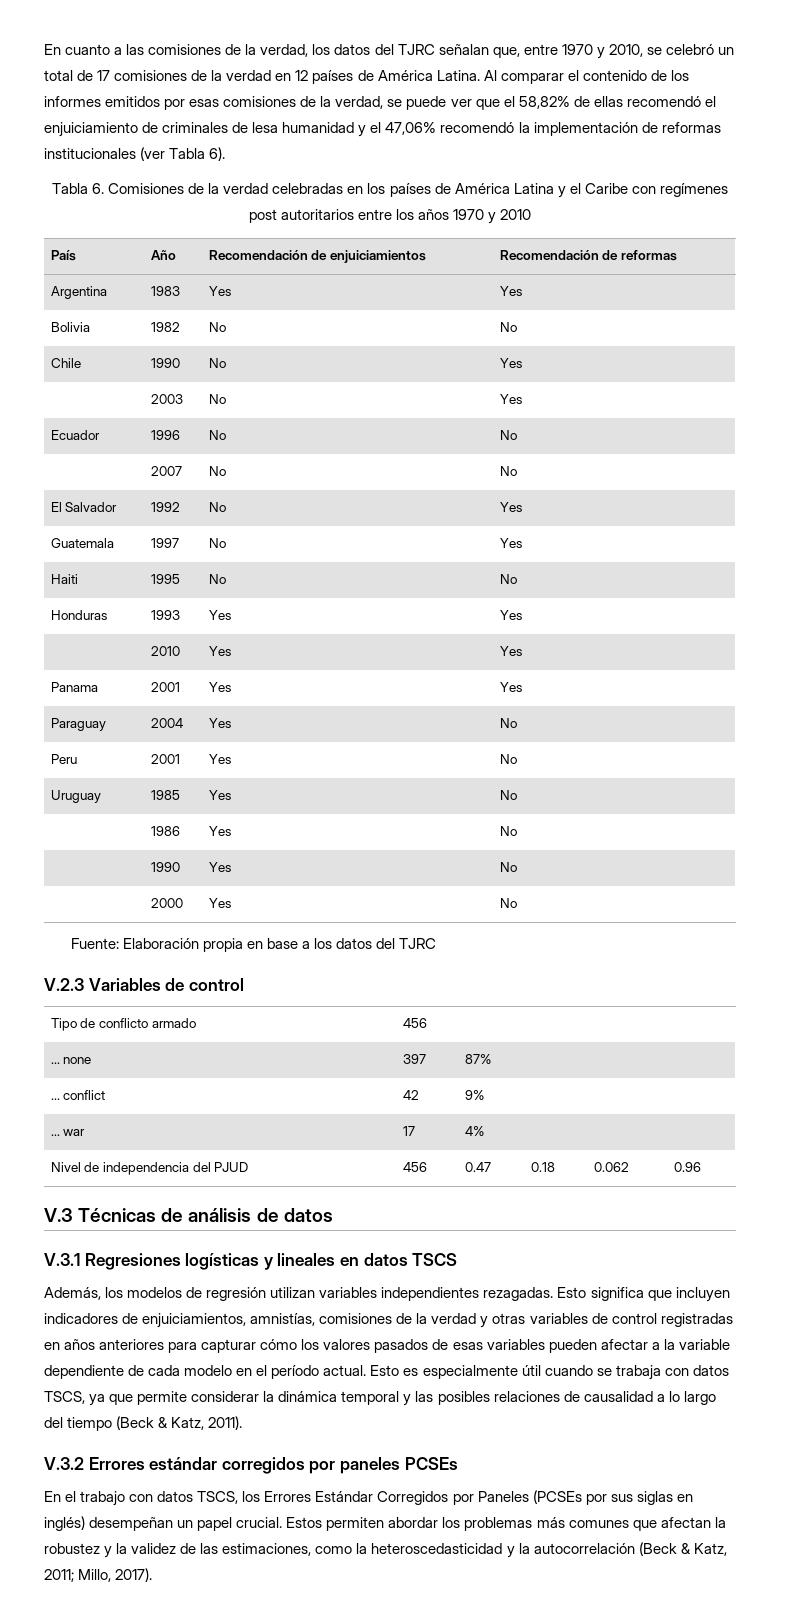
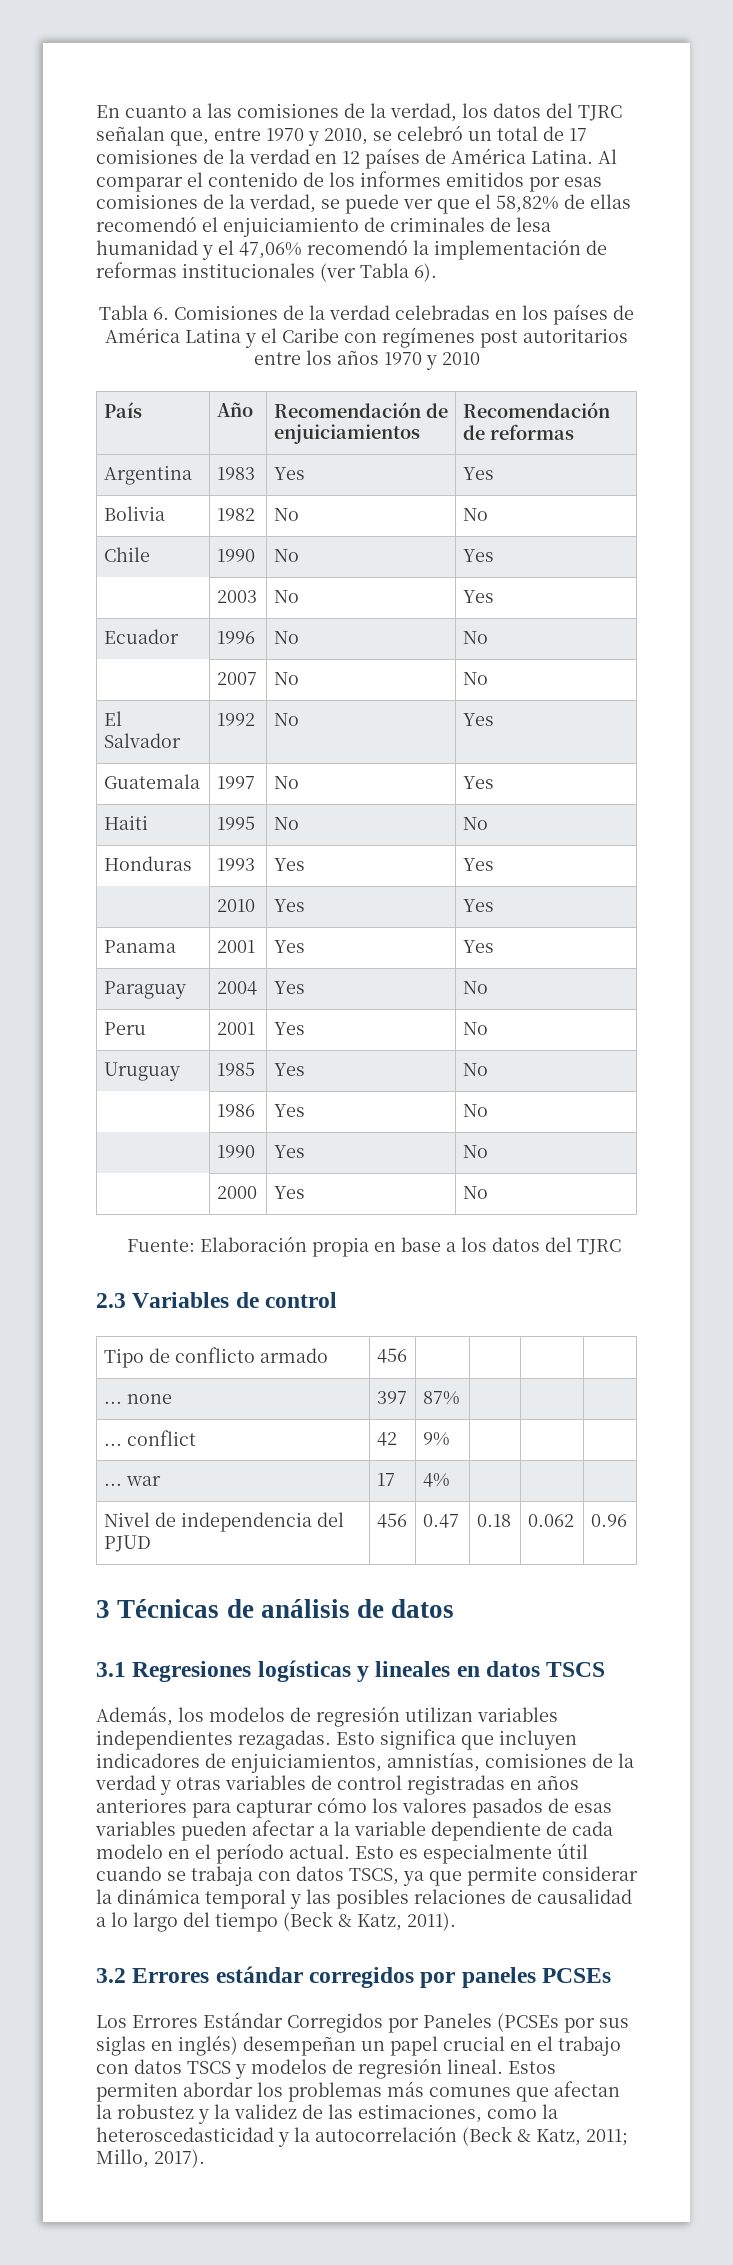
[44,978,84,991] V.2.3 -> [96,1293,126,1308] 2.3
[44,1208,73,1222] V.3 -> [96,1600,110,1618] 3
[44,1253,80,1266] V.3.1 -> [96,1662,126,1677] 3.1
[44,1457,84,1470] V.3.2 -> [96,1968,126,1983] 3.2
[44,1491,261,1506] En el trabajo con datos TSCS, los -> [96,2015,127,2028] Los
[236,1517,283,1528] crucial. -> [443,2036,621,2056] [96,2058,503,2079] crucial en el trabajo con datos TSCS y modelos de regresión lineal.

